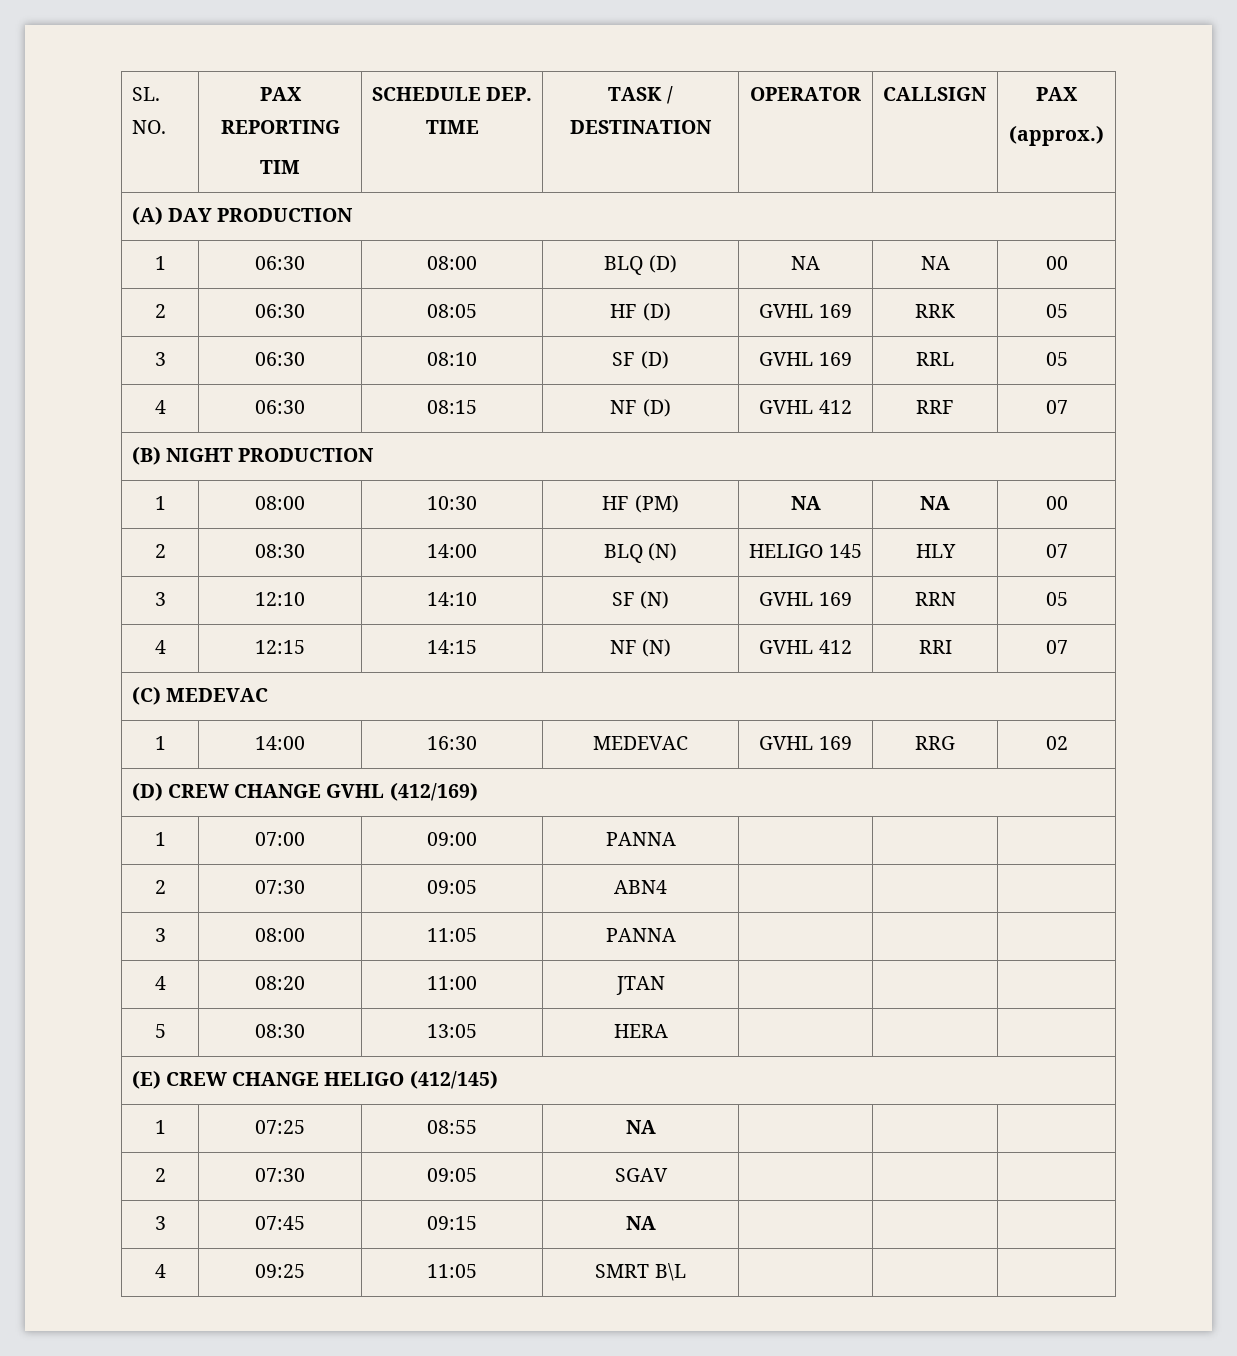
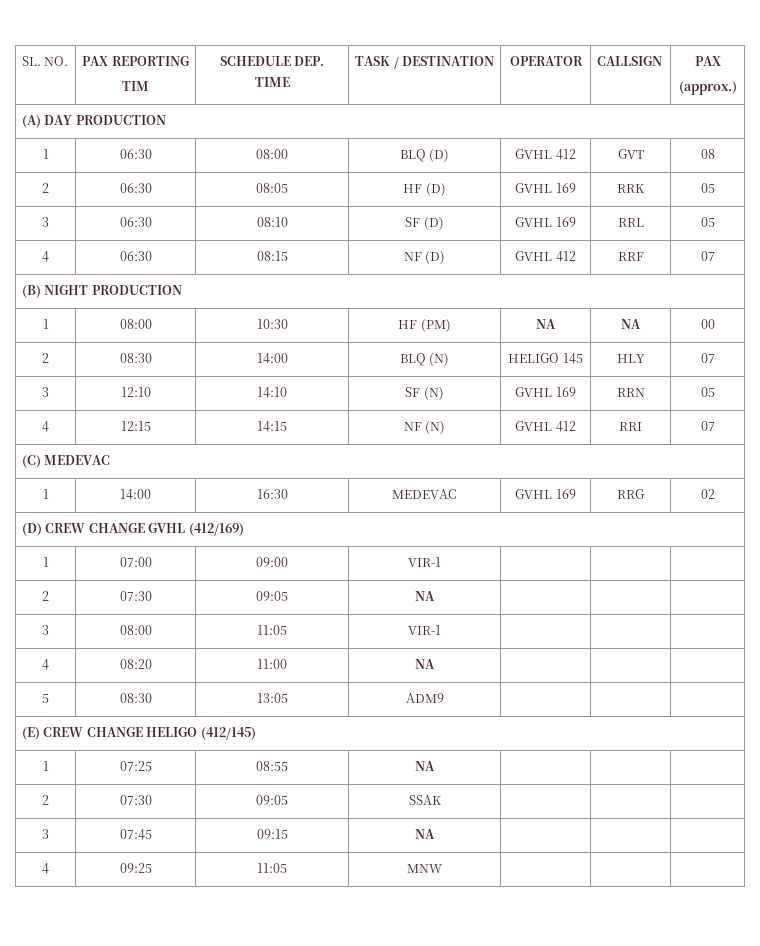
[791,256,820,270] [920,256,950,270] [1045,256,1068,270] NA | NA | 00 -> [515,149,576,160] [617,149,644,159] [700,149,715,159] GVHL 412 | GVT | 08
[605,832,676,846] [154,880,166,894] [255,880,305,894] [427,880,477,894] [614,880,667,894] PANNA | | | // 2 | 07:30 | 09:05 | ABN4 -> [408,557,441,567] [42,591,49,601] [119,591,152,601] [256,591,288,601] [415,591,435,601] VIR-1 | | | // 2 | 07:30 | 09:05 | NA
[605,928,676,942] PANNA -> [408,625,441,635] VIR-1
[615,976,665,995] JTAN -> [415,659,435,669] NA
[613,1024,668,1038] HERA -> [405,693,444,703] ADM9
[614,1168,668,1182] SGAV -> [408,795,442,805] SSAK
[595,1263,686,1281] SMRT B\L -> [407,864,443,873] MNW

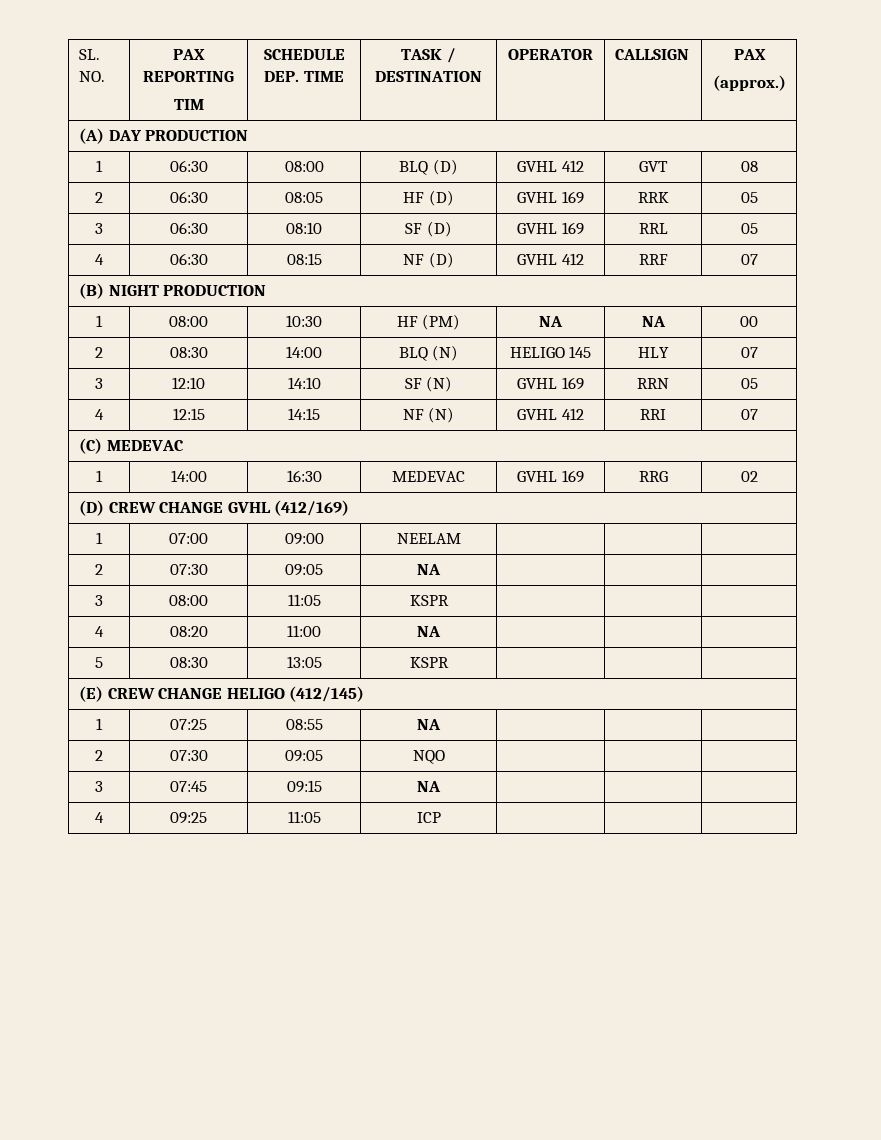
[408,557,441,567] VIR-1 -> [396,533,461,544] NEELAM
[408,625,441,635] VIR-1 -> [409,595,449,606] KSPR
[405,693,444,703] ADM9 -> [409,657,449,668] KSPR
[408,795,442,805] SSAK -> [412,750,445,764] NQO
[407,864,443,873] MNW -> [416,812,441,823] ICP

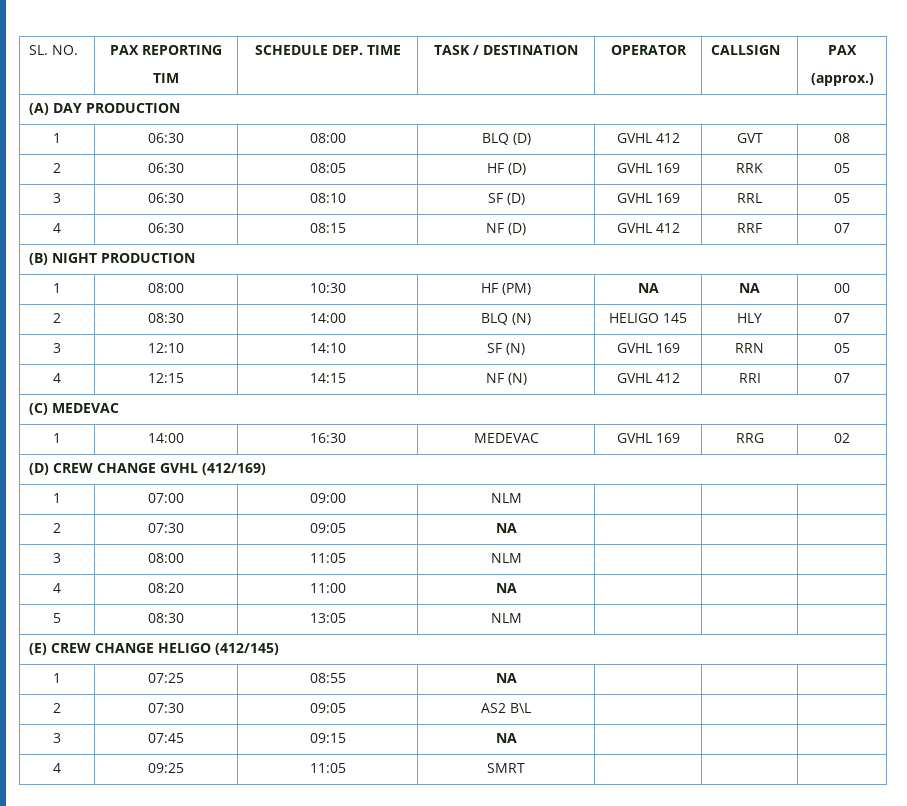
[396,533,461,544] NEELAM -> [490,493,522,503] NLM
[409,595,449,606] KSPR -> [490,553,522,563] NLM
[409,657,449,668] KSPR -> [490,613,522,623] NLM
[412,750,445,764] NQO -> [480,703,531,713] AS2 B\L
[416,812,441,823] ICP -> [486,763,525,773] SMRT

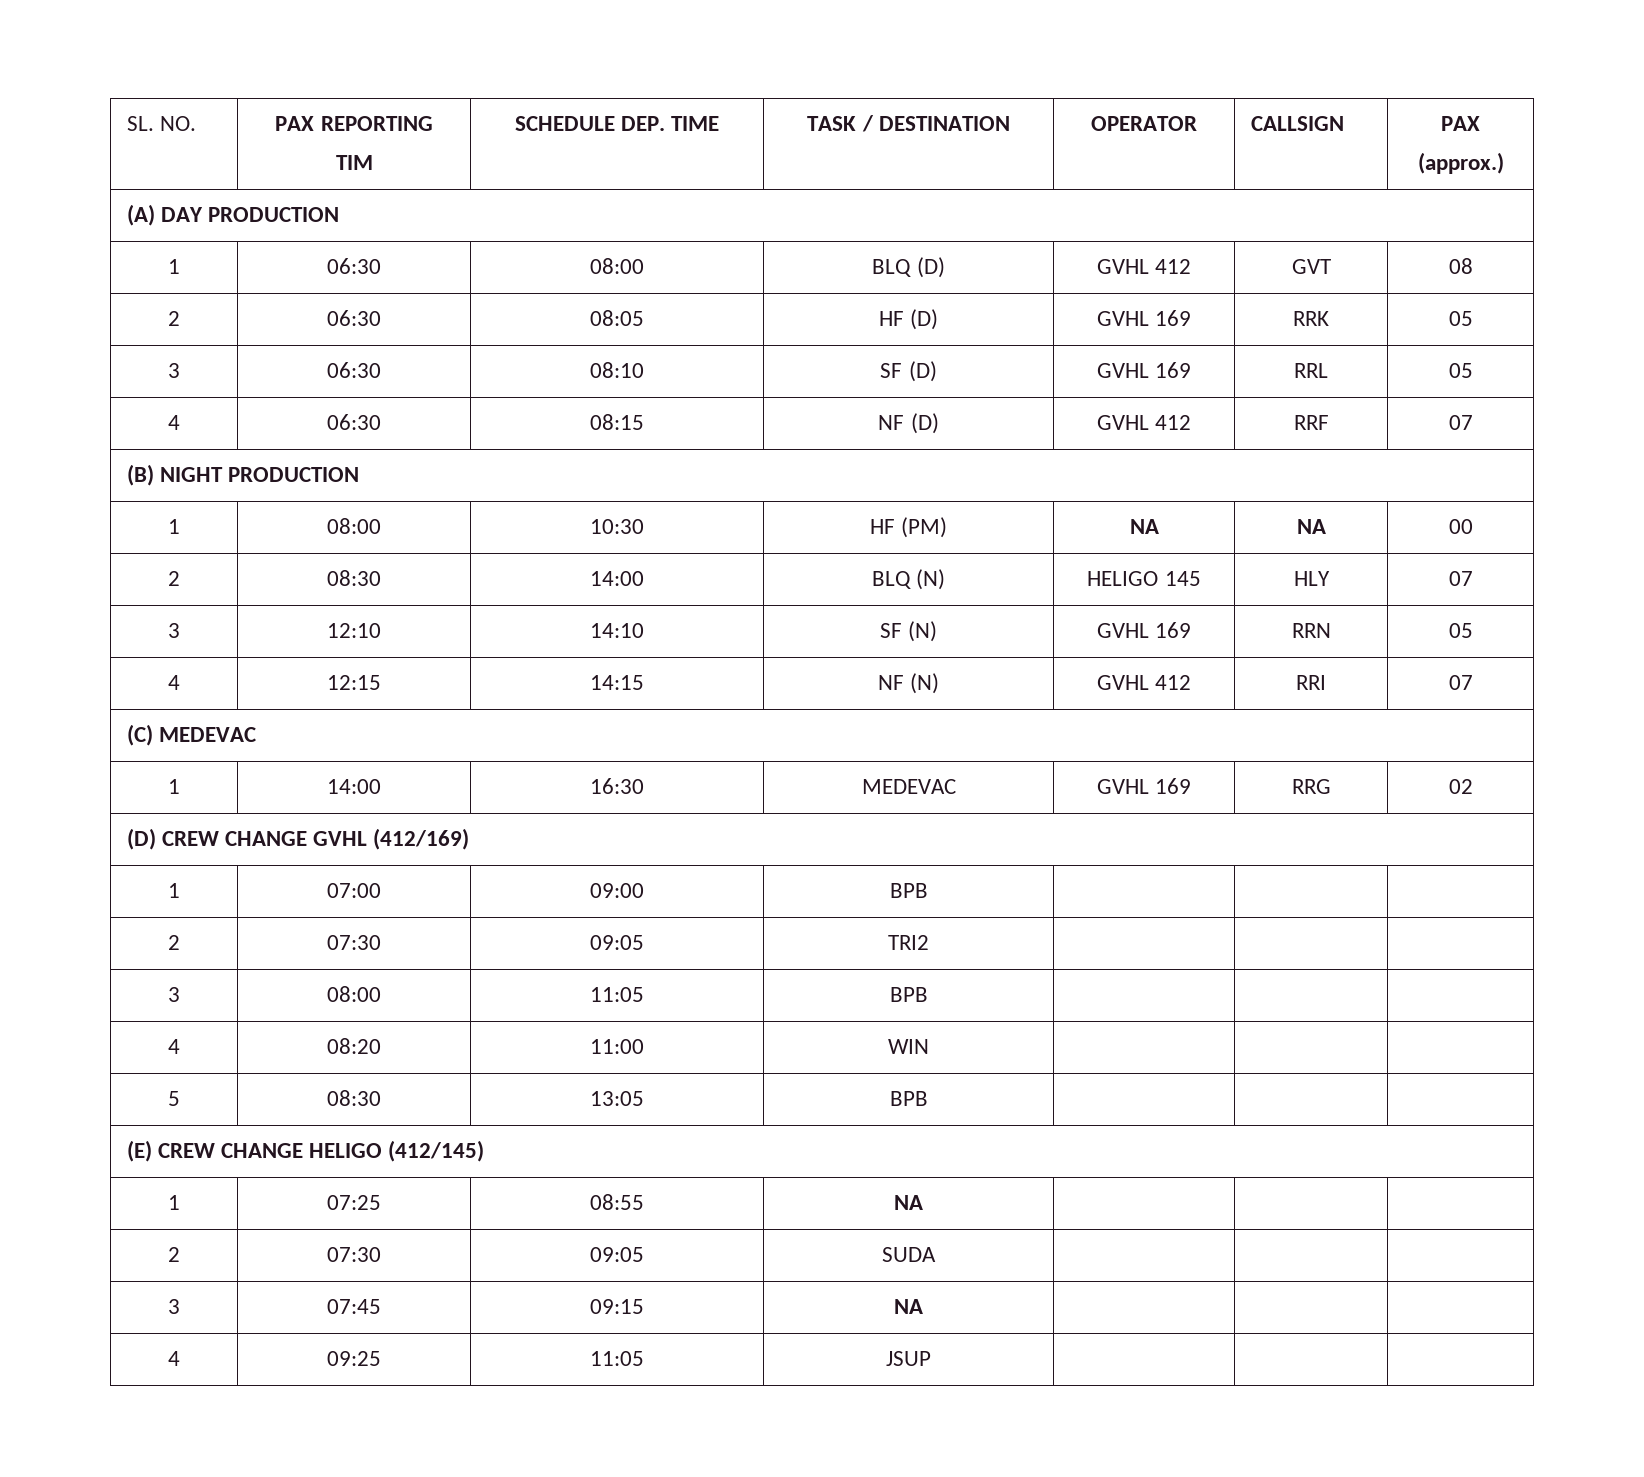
[490,493,522,503] [53,523,61,533] [148,523,184,533] [309,523,346,533] [495,523,517,533] NLM | | | // 2 | 07:30 | 09:05 | NA -> [889,883,928,898] [168,935,180,950] [327,935,381,950] [590,935,644,950] [888,935,929,950] BPB | | | // 2 | 07:30 | 09:05 | TRI2
[490,553,522,563] NLM -> [889,987,928,1002] BPB
[495,583,517,593] NA -> [888,1039,929,1054] WIN
[490,613,522,623] NLM -> [889,1091,928,1106] BPB
[480,703,531,713] AS2 B\L -> [882,1247,936,1262] SUDA
[486,763,525,773] SMRT -> [886,1351,931,1366] JSUP

